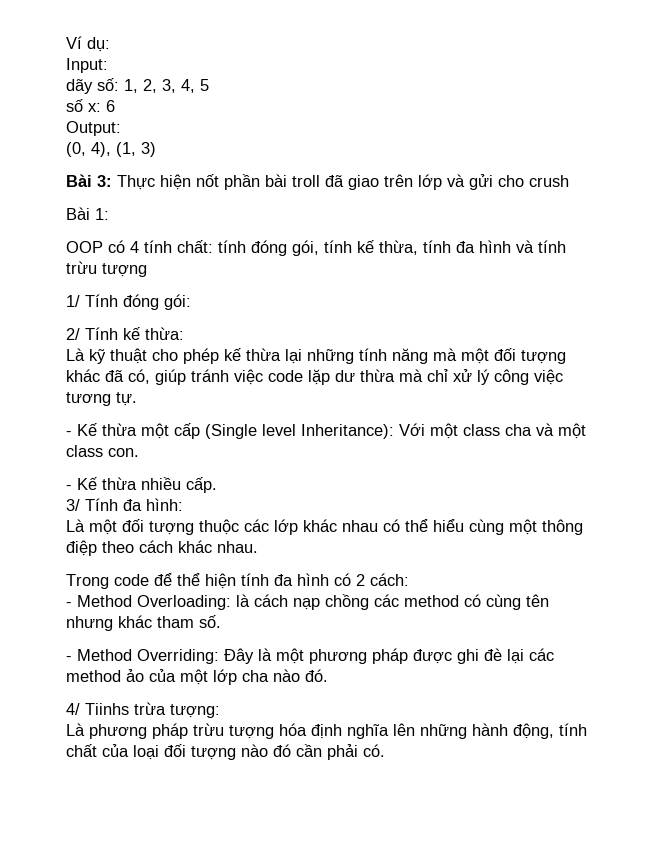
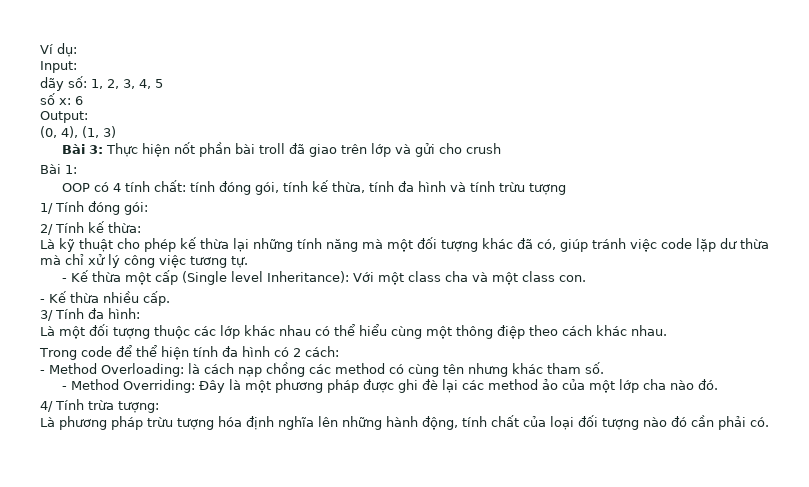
[85,703,129,715] Tiinhs -> [55,399,84,410] Tính

